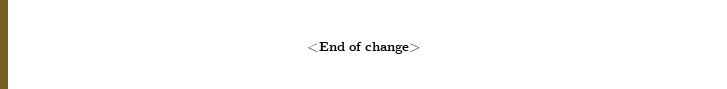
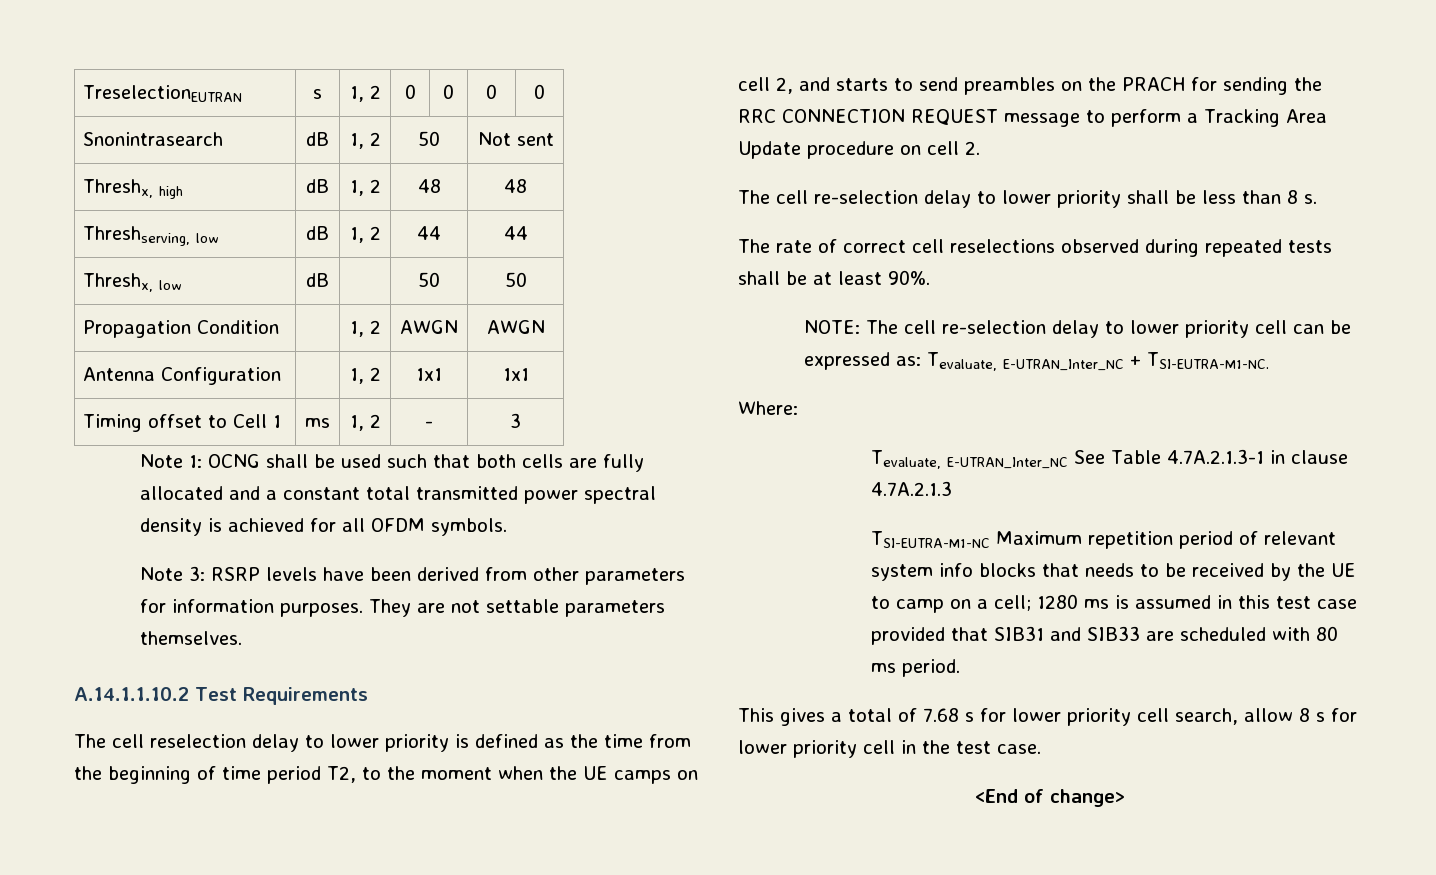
(306, 47) none -> [82,85,242,102] [313,89,322,99] [349,85,381,102] [404,84,416,99] [443,84,454,99] [486,84,497,99] [534,84,545,99] [82,132,223,146] [306,132,329,146] [349,132,381,149] [418,131,440,146] [477,132,554,146] [82,179,183,199] [306,179,329,193] [349,179,381,196] [417,179,441,193] [504,179,527,193] [82,226,219,246] [306,226,329,240] [349,226,381,243] [417,226,441,240] [503,226,528,240] [82,273,182,292] [306,273,329,287] [418,272,440,287] [504,272,527,287] [82,320,279,338] [349,320,381,337] [400,320,459,334] [486,320,545,334] [82,367,281,385] [349,367,381,384] [416,368,442,381] [502,368,529,381] [82,414,281,432] [305,418,330,428] [349,414,381,431] [425,421,433,428] [510,413,521,428] [140,454,645,472] [140,486,657,504] [140,518,508,536] [140,566,686,585] [140,599,666,617] [140,631,243,645] [74,687,368,705] [74,734,691,752] [74,766,698,784] [738,77,1322,95] [738,109,1327,127] [738,141,980,159] [738,190,1317,208] [738,239,1332,257] [738,270,930,285] [804,320,1352,338] [804,352,1270,371] [738,401,798,415] [870,449,1348,469] [870,481,952,496] [870,531,1336,549] [870,563,1356,581] [870,594,1357,613] [870,626,1338,645] [870,659,960,677] [738,708,1357,726] [738,740,1041,758] TreselectionEUTRAN | s | 1, 2 | 0 | 0 | 0 | 0 // Snonintrasearch | dB | 1, 2 | 50 | Not sent // Threshx, high | dB | 1, 2 | 48 | 48 // Threshserving, low | dB | 1, 2 | 44 | 44 // Threshx, low | dB | | 50 | 50 // Propagation Condition | | 1, 2 | AWGN | AWGN // Antenna Configuration | | 1, 2 | 1x1 | 1x1 // Timing offset to Cell 1 | ms | 1, 2 | - | 3 // Note 1: OCNG shall be used such that both cells are fully allocated and a constant total transmitted power spectral density is achieved for all OFDM symbols. // Note 3: RSRP levels have been derived from other parameters for information purposes. They are not settable parameters themselves. // A.14.1.1.10.2 Test Requirements // The cell reselection delay to lower priority is defined as the time from the beginning of time period T2, to the moment when the UE camps on cell 2, and starts to send preambles on the PRACH for sending the RRC CONNECTION REQUEST message to perform a Tracking Area Update procedure on cell 2. // The cell re-selection delay to lower priority shall be less than 8 s. // The rate of correct cell reselections observed during repeated tests shall be at least 90%. // NOTE: The cell re-selection delay to lower priority cell can be expressed as: Tevaluate, E-UTRAN_Inter_NC + TSI-EUTRA-M1-NC. // Where: // Tevaluate, E-UTRAN_Inter_NC See Table 4.7A.2.1.3-1 in clause 4.7A.2.1.3 // TSI-EUTRA-M1-NC Maximum repetition period of relevant system info blocks that needs to be received by the UE to camp on a cell; 1280 ms is assumed in this test case provided that SIB31 and SIB33 are scheduled with 80 ms period. // This gives a total of 7.68 s for lower priority cell search, allow 8 s for lower priority cell in the test case. //

